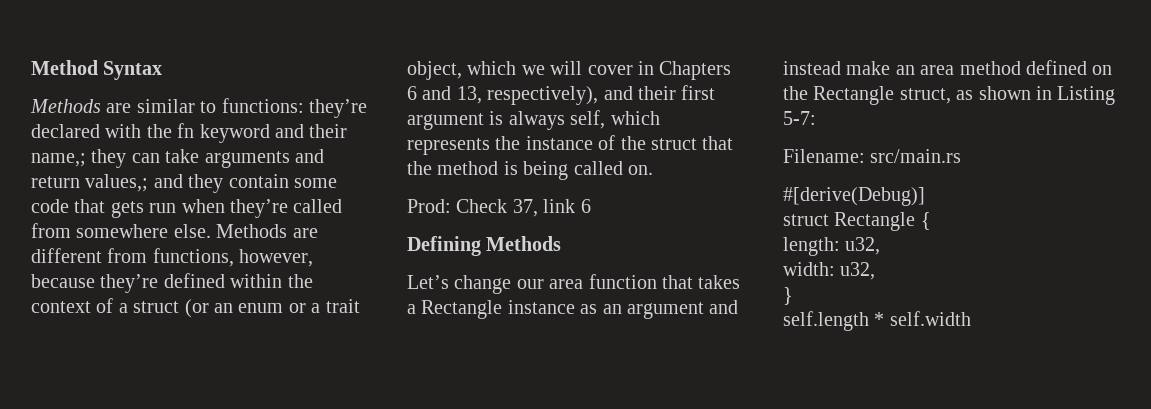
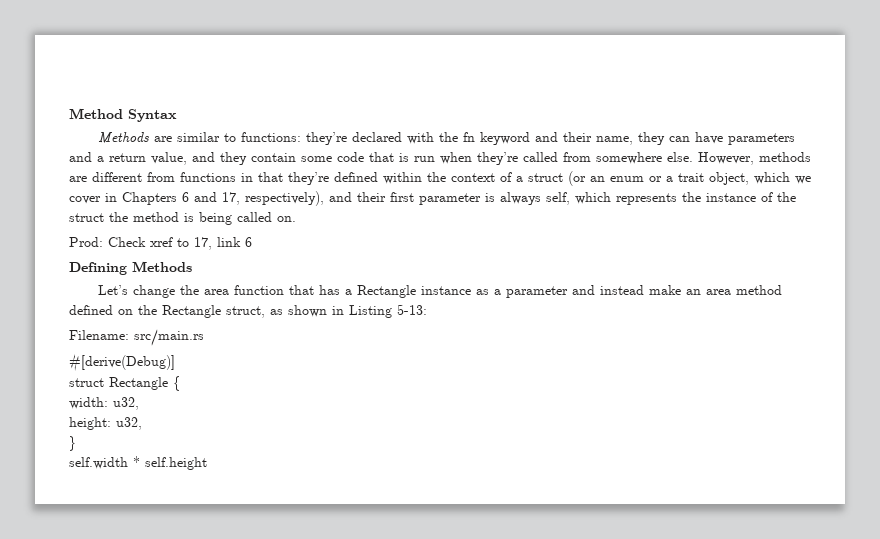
[31,153,86,167] name,; -> [596,136,634,145] name,
[165,149,324,168] [31,174,149,192] take arguments and return values,; -> [695,132,796,145] [69,152,187,165] have parameters and a return value,
[110,201,144,218] gets -> [399,153,409,162] is
[216,224,288,238] Methods -> [698,152,811,165] However, methods
[152,248,314,267] [31,274,95,288] functions, however, because -> [180,172,283,182] functions in that
[550,61,583,75] will -> (811, 180) none
[456,86,482,104] 13, -> [222,192,240,205] 17,
[407,113,484,130] argument -> [419,193,481,205] parameter
[702,136,734,150] that -> (104, 217) none
[512,199,538,217] 37, -> [150,237,212,250] xref to 17,
[516,279,544,289] our -> [180,285,200,295] the
[698,275,741,289] takes -> [319,285,341,295] has
[602,302,704,319] an argument -> [494,286,569,298] a parameter
[783,111,816,125] 5-7: -> [397,304,427,315] 5-13:
[783,237,881,256] [783,262,835,276] length: u32, // width: -> [69,397,139,410] [69,417,111,430] width: u32, // height:
[783,311,971,331] self.length * self.width -> [69,456,207,470] self.width * self.height

